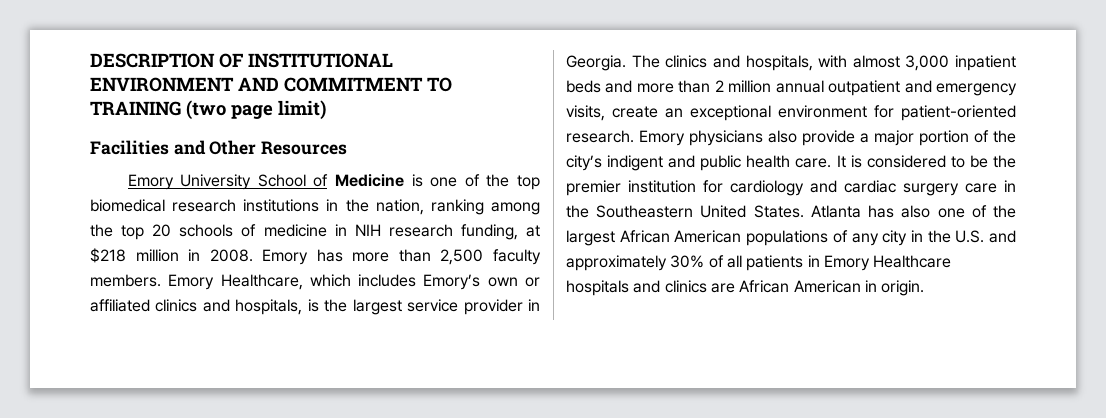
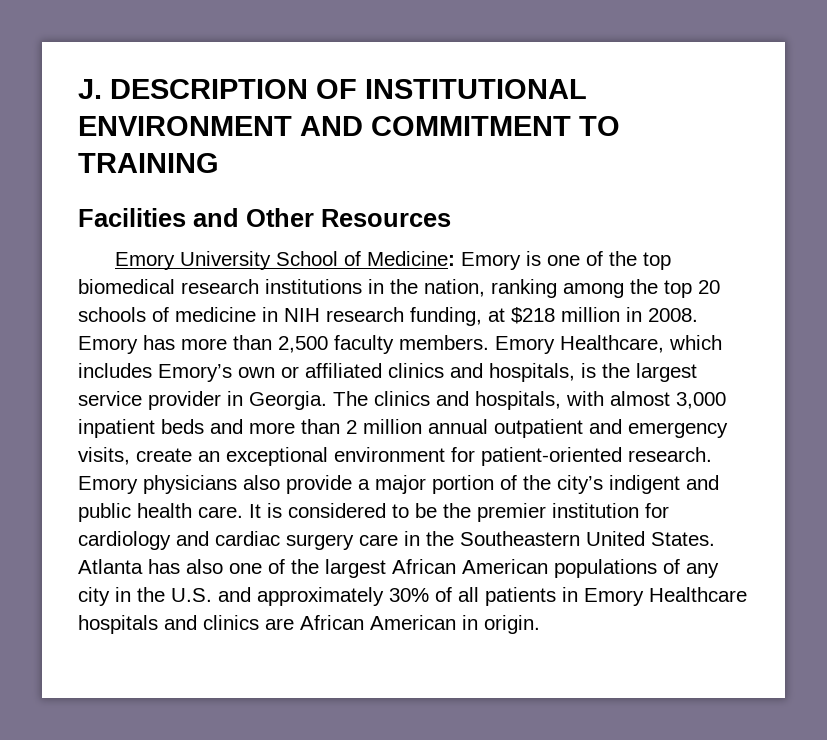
(90, 60) none -> [78,79,102,99] J.
[186,100,326,120] (two page limit) -> (219, 163) none
[334,174,404,187] Medicine -> [367,251,522,270] Medicine: Emory

